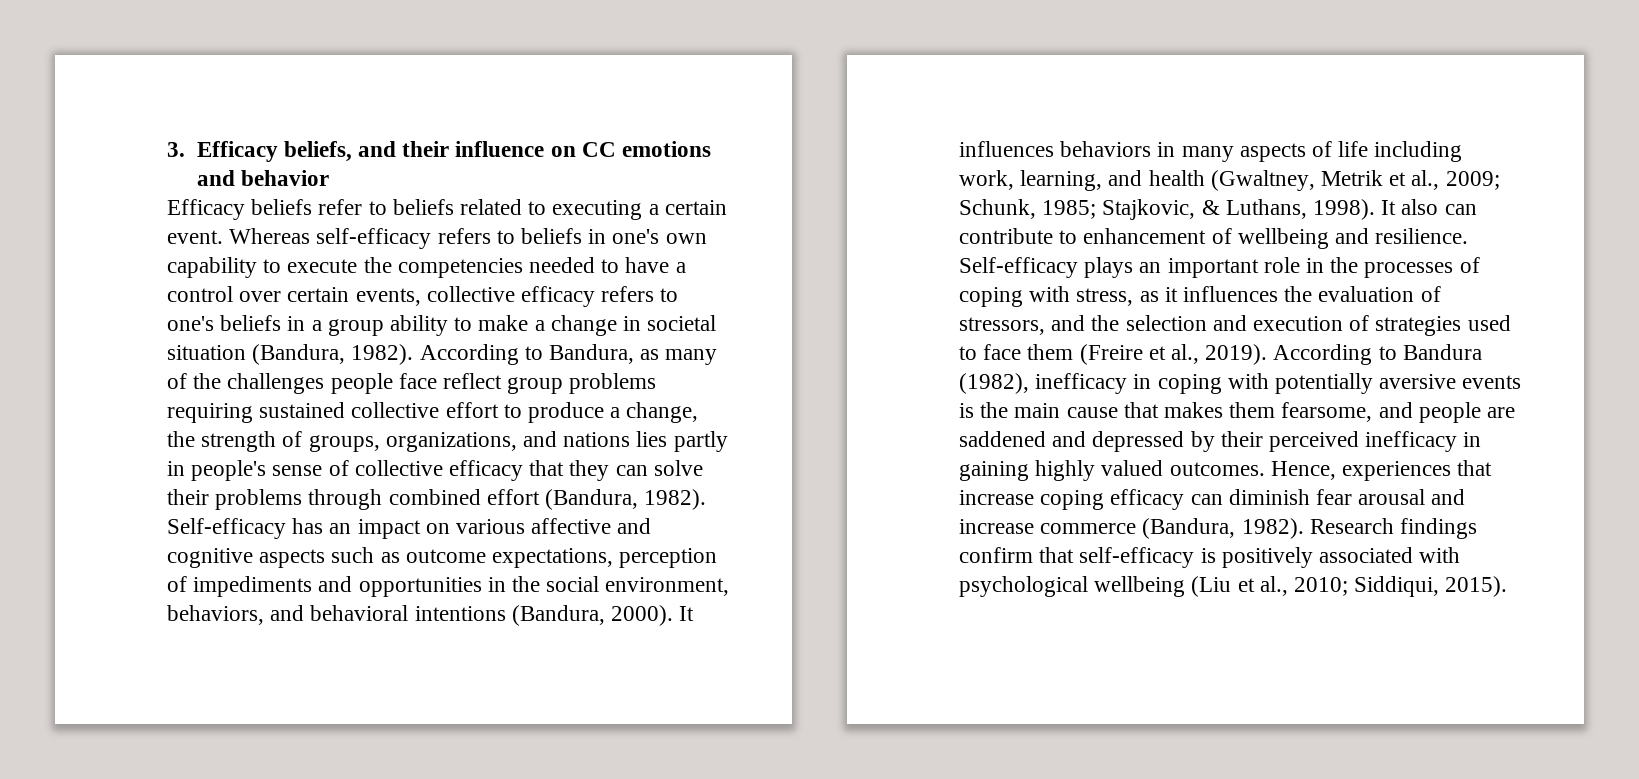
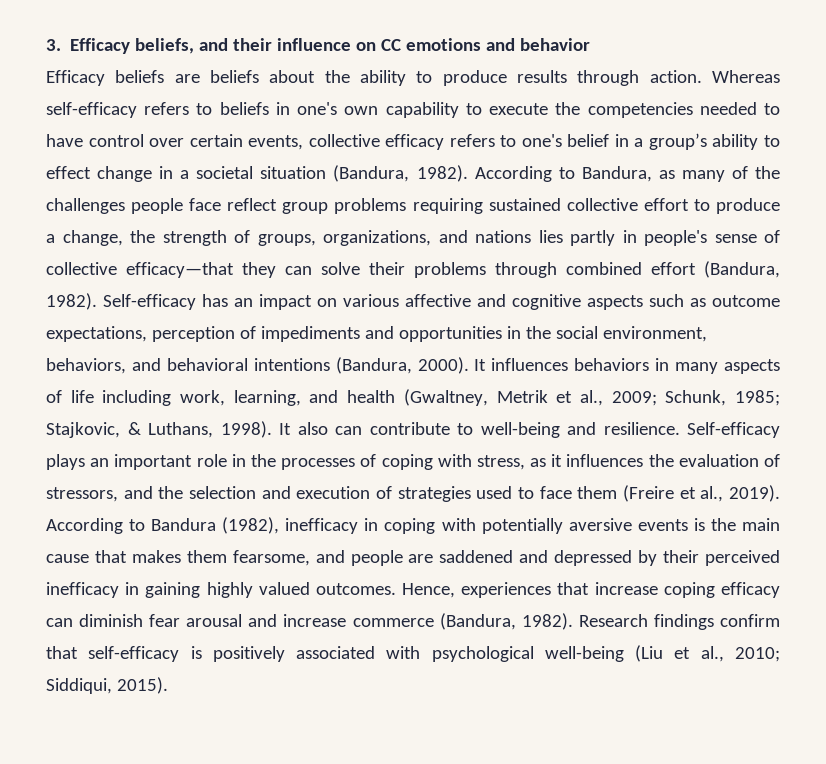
[318,199,727,220] [167,230,223,244] refer to beliefs related to executing a certain event. -> [174,70,702,86] are beliefs about the ability to produce results through action.
[675,262,686,273] a -> (83, 140) none
[220,315,545,336] beliefs in a group ability to make a -> [567,133,780,150] [46,166,91,179] belief in a group’s ability to effect
(642, 323) none -> [180,170,190,179] a
[449,460,565,481] efficacy that -> [126,262,234,278] efficacy—that
[1083,228,1329,249] enhancement of wellbeing -> [480,422,560,438] well-being
[1094,576,1186,597] wellbeing -> [544,646,624,662] well-being

